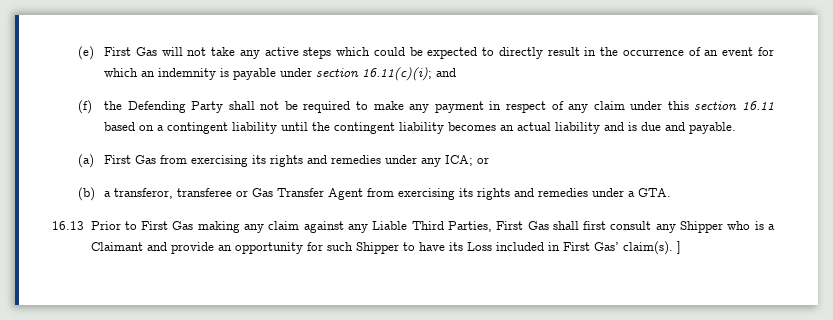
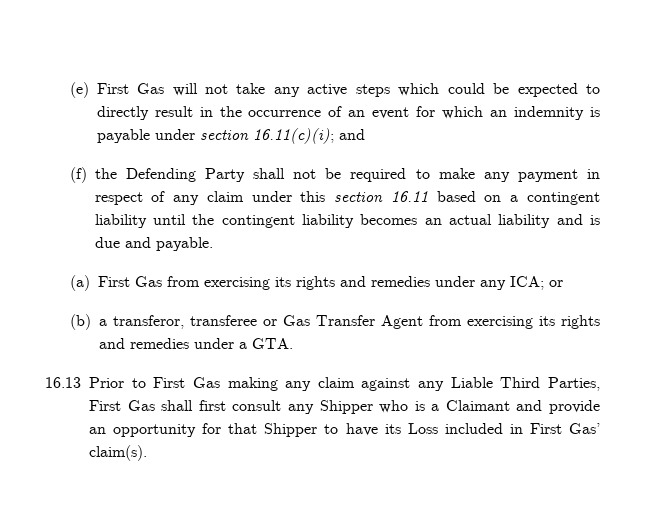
[326,242,353,251] such -> [228,423,258,434] that
[676,241,681,254] ] -> (147, 453) none

